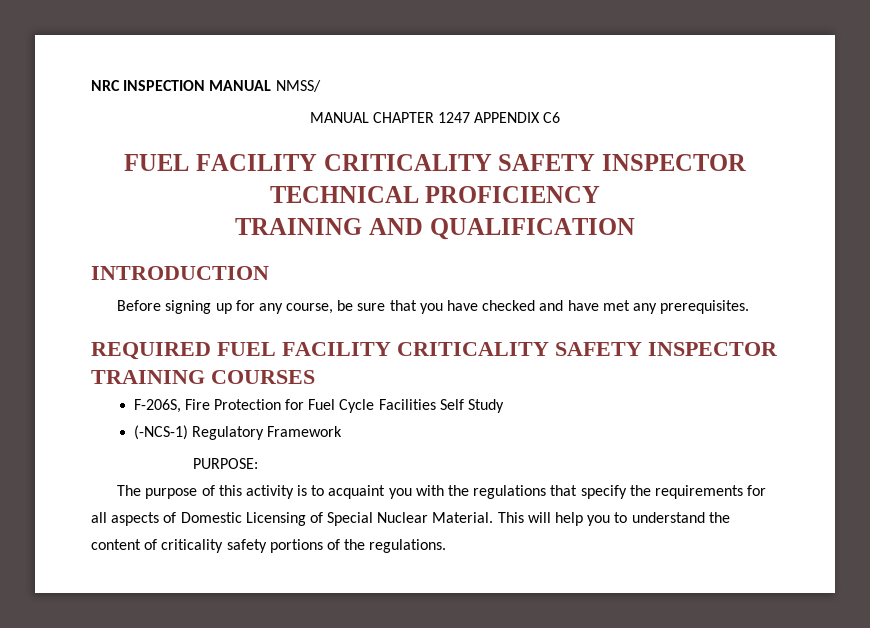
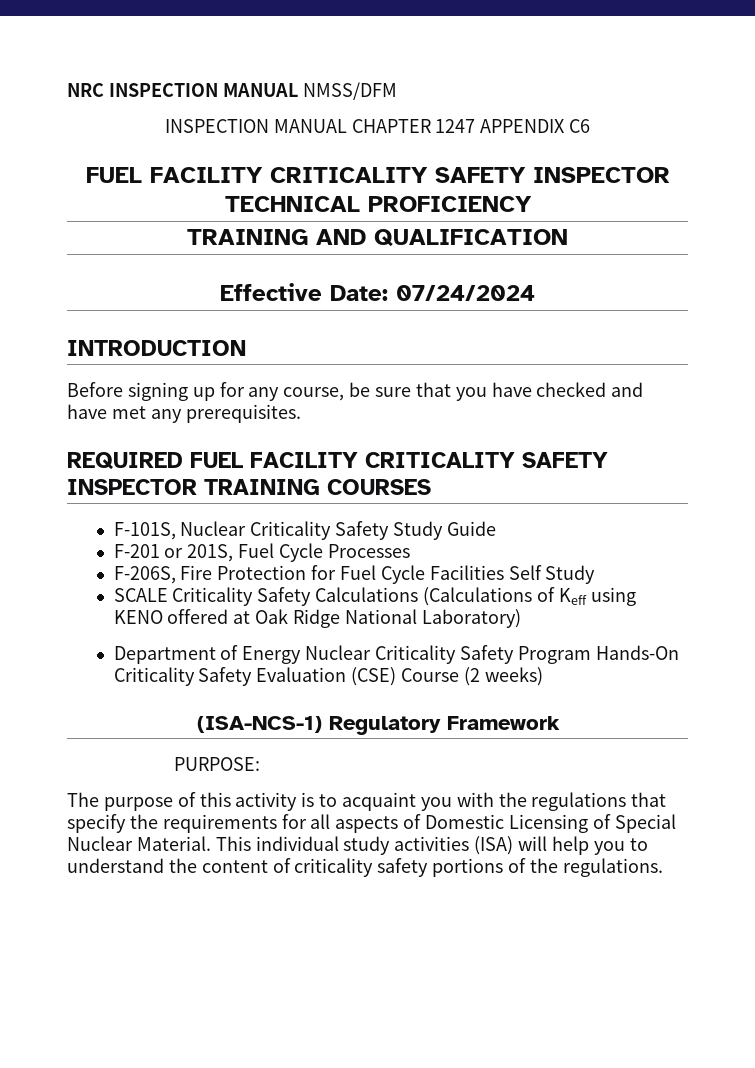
[275,80,321,92] NMSS/ // -> [302,82,397,100] [164,119,269,133] NMSS/DFM // INSPECTION
(635, 229) none -> [220,283,535,301] // Effective Date: 07/24/2024
(315, 377) none -> [113,521,496,540] [113,543,410,562] // F-101S, Nuclear Criticality Safety Study Guide // F-201 or 201S, Fuel Cycle Processes
[133,425,188,440] (-NCS-1) -> [113,587,636,606] [113,609,521,628] [113,645,679,664] [113,667,543,686] [196,716,322,733] SCALE Criticality Safety Calculations (Calculations of Keff using KENO offered at Oak Ridge National Laboratory) // Department of Energy Nuclear Criticality Safety Program Hands-On Criticality Safety Evaluation (CSE) Course (2 weeks) // (ISA-NCS-1)
(524, 517) none -> [255,836,514,855] individual study activities (ISA)

